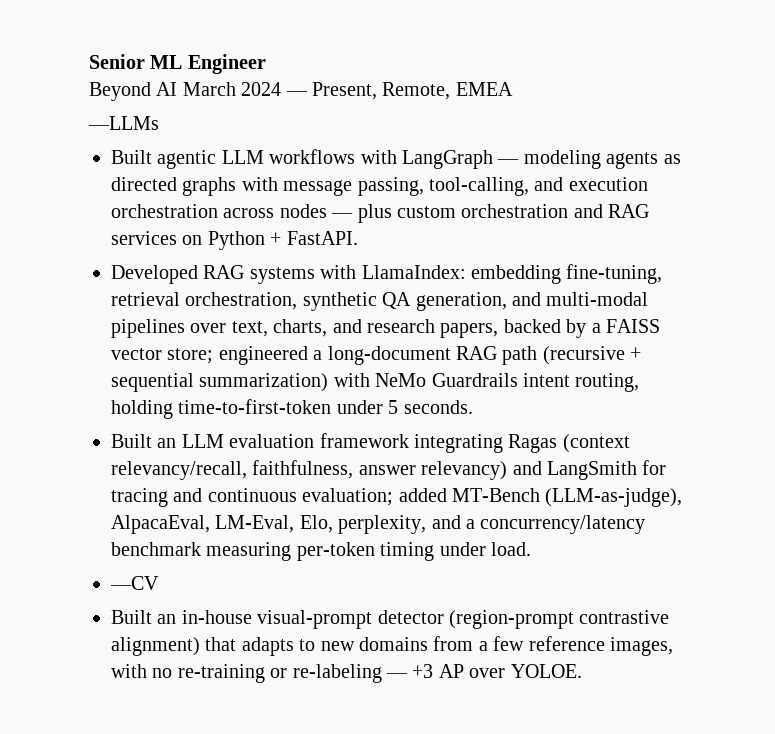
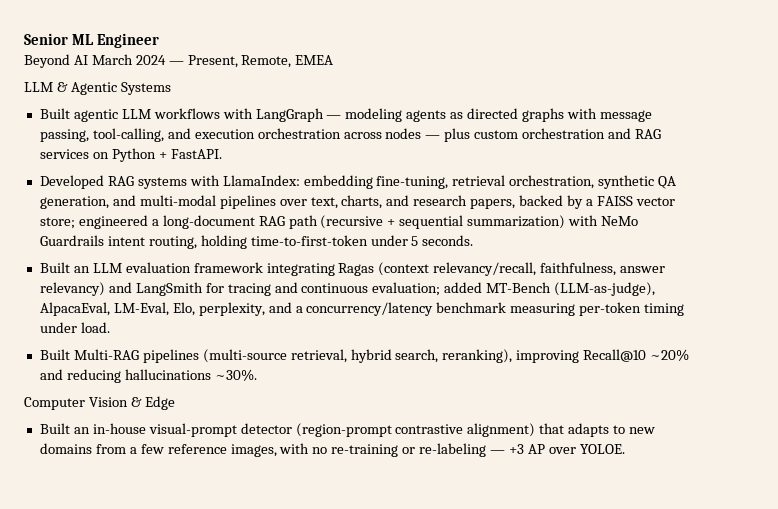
[88,116,159,130] ––LLMs -> [24,82,171,95] LLM & Agentic Systems
[110,576,159,590] ––CV -> [39,349,690,363] [39,369,257,383] [24,396,175,410] Built Multi-RAG pipelines (multi-source retrieval, hybrid search, reranking), improving Recall@10 ~20% and reducing hallucinations ~30%. // Computer Vision & Edge

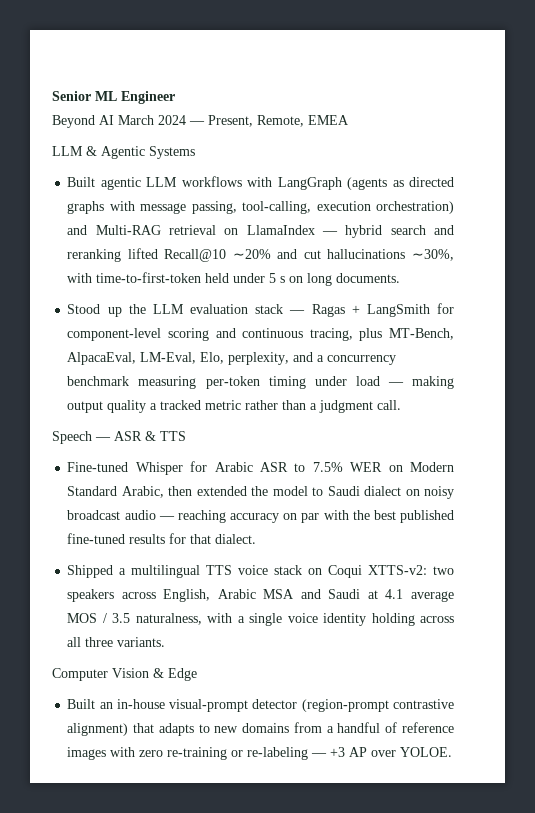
[326,108,447,122] — modeling agents -> [347,177,388,190] (agents
[167,128,661,142] [39,148,222,162] [39,175,677,189] [39,195,675,209] [39,215,639,229] [39,235,474,249] [39,262,666,276] [39,282,656,296] and execution orchestration across nodes — plus custom orchestration and RAG services on Python + FastAPI. // Developed RAG systems with LlamaIndex: embedding fine-tuning, retrieval orchestration, synthetic QA generation, and multi-modal pipelines over text, charts, and research papers, backed by a FAISS vector store; engineered a long-document RAG path (recursive + sequential summarization) with NeMo Guardrails intent routing, holding time-to-first-token under 5 seconds. // Built an LLM evaluation framework integrating Ragas (context relevancy/recall, faithfulness, answer relevancy) and LangSmith for tracing and continuous evaluation; added MT-Bench (LLM-as-judge), -> [316,201,454,214] [67,225,454,238] [67,248,454,262] [67,272,401,286] [67,303,455,317] [67,328,455,341] execution orchestration) and Multi-RAG retrieval on LlamaIndex — hybrid search and reranking lifted Recall@10 ∼20% and cut hallucinations ∼30%, with time-to-first-token held under 5 s on long documents. // Stood up the LLM evaluation stack — Ragas + LangSmith for component-level scoring and continuous tracing, plus MT-Bench,
[306,302,434,316] concurrency/latency -> [327,355,397,365] concurrency
[80,322,110,333] [39,349,690,363] [39,369,257,383] load. // Built Multi-RAG pipelines (multi-source retrieval, hybrid search, reranking), improving Recall@10 ~20% and reducing hallucinations ~30%. -> [355,376,454,389] [67,400,402,413] [52,431,186,444] [67,461,454,475] [67,486,454,499] [67,510,455,523] [67,533,257,544] [67,565,455,578] [67,589,455,602] [67,613,454,626] [67,637,166,647] load — making output quality a tracked metric rather than a judgment call. // Speech — ASR & TTS // Fine-tuned Whisper for Arabic ASR to 7.5% WER on Modern Standard Arabic, then extended the model to Saudi dialect on noisy broadcast audio — reaching accuracy on par with the best published fine-tuned results for that dialect. // Shipped a multilingual TTS voice stack on Coqui XTTS-v2: two speakers across English, Arabic MSA and Saudi at 4.1 average MOS / 3.5 naturalness, with a single voice identity holding across all three variants.
[140,443,328,457] few reference images, with no -> [337,722,454,733] [67,747,164,760] handful of reference images with zero

